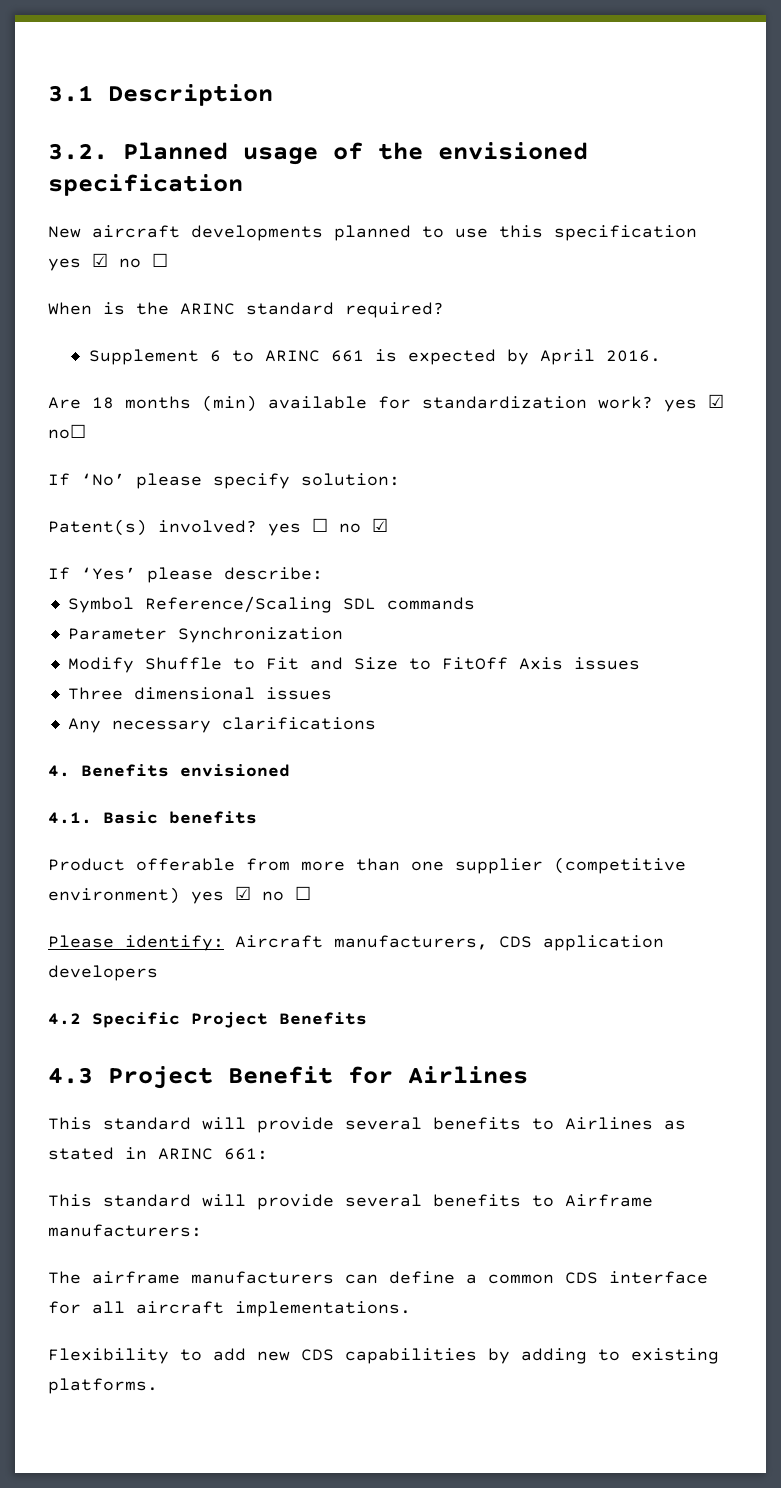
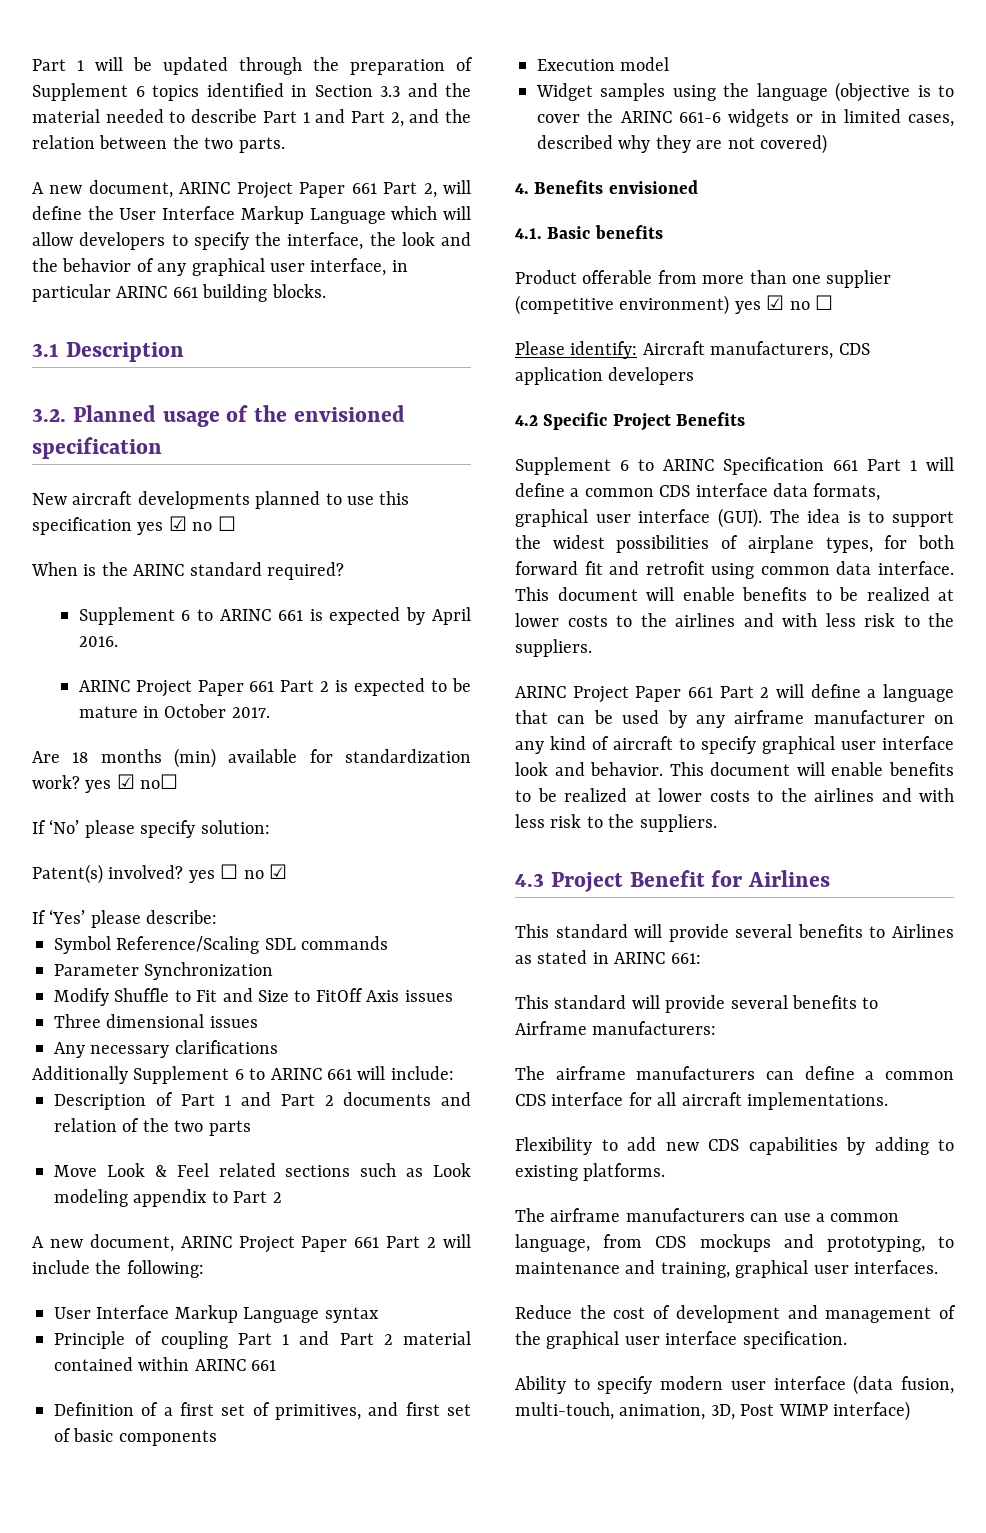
(48, 93) none -> [32,57,473,75] [32,83,471,101] [32,109,471,127] [32,135,285,153] [32,180,471,199] [32,206,472,224] [32,232,471,250] [32,258,408,276] [32,284,326,302] Part 1 will be updated through the preparation of Supplement 6 topics identified in Section 3.3 and the material needed to describe Part 1 and Part 2, and the relation between the two parts. // A new document, ARINC Project Paper 661 Part 2, will define the User Interface Markup Language which will allow developers to specify the interface, the look and the behavior of any graphical user interface, in particular ARINC 661 building blocks. //
(661, 356) none -> [78,678,471,697] [78,704,270,718] // ARINC Project Paper 661 Part 2 is expected to be mature in October 2017.
(376, 723) none -> [32,1066,454,1084] [54,1092,471,1110] [54,1118,251,1136] [54,1163,471,1177] [54,1189,282,1207] [32,1234,472,1253] [32,1260,204,1278] [54,1305,379,1323] [54,1331,471,1349] [54,1357,277,1371] [54,1402,471,1420] [54,1428,217,1446] [537,57,670,71] [536,82,954,102] [537,109,954,127] [537,134,827,154] // Additionally Supplement 6 to ARINC 661 will include: // Description of Part 1 and Part 2 documents and relation of the two parts // Move Look & Feel related sections such as Look modeling appendix to Part 2 // A new document, ARINC Project Paper 661 Part 2 will include the following: // User Interface Markup Language syntax // Principle of coupling Part 1 and Part 2 material contained within ARINC 661 // Definition of a first set of primitives, and first set of basic components // Execution model // Widget samples using the language (objective is to cover the ARINC 661-6 widgets or in limited cases, described why they are not covered)
(367, 1018) none -> [515,457,954,475] [515,483,881,501] [515,508,954,528] [515,535,954,553] [515,561,954,579] [515,587,954,601] [515,613,954,627] [515,639,592,657] [515,684,954,703] [515,710,954,728] [515,736,954,754] [515,762,954,776] [515,788,954,802] [515,814,717,832] // Supplement 6 to ARINC Specification 661 Part 1 will define a common CDS interface data formats, graphical user interface (GUI). The idea is to support the widest possibilities of airplane types, for both forward fit and retrofit using common data interface. This document will enable benefits to be realized at lower costs to the airlines and with less risk to the suppliers. // ARINC Project Paper 661 Part 2 will define a language that can be used by any airframe manufacturer on any kind of aircraft to specify graphical user interface look and behavior. This document will enable benefits to be realized at lower costs to the airlines and with less risk to the suppliers.
(158, 1386) none -> [515,1208,900,1222] [515,1234,954,1252] [515,1260,938,1278] [515,1305,956,1323] [515,1331,847,1349] [515,1375,954,1395] [515,1401,910,1421] // The airframe manufacturers can use a common language, from CDS mockups and prototyping, to maintenance and training, graphical user interfaces. // Reduce the cost of development and management of the graphical user interface specification. // Ability to specify modern user interface (data fusion, multi-touch, animation, 3D, Post WIMP interface)

